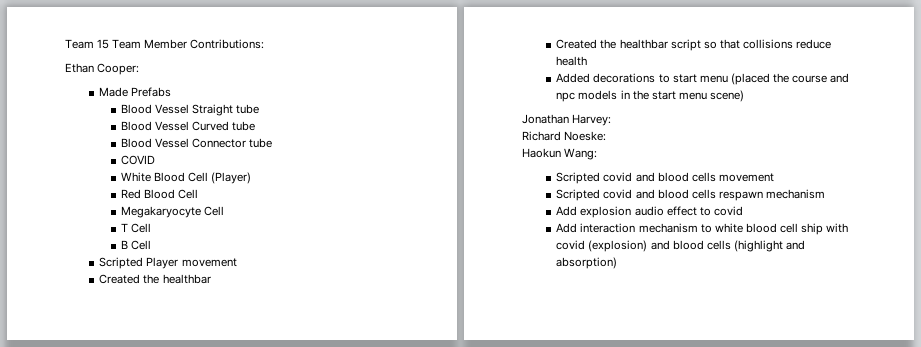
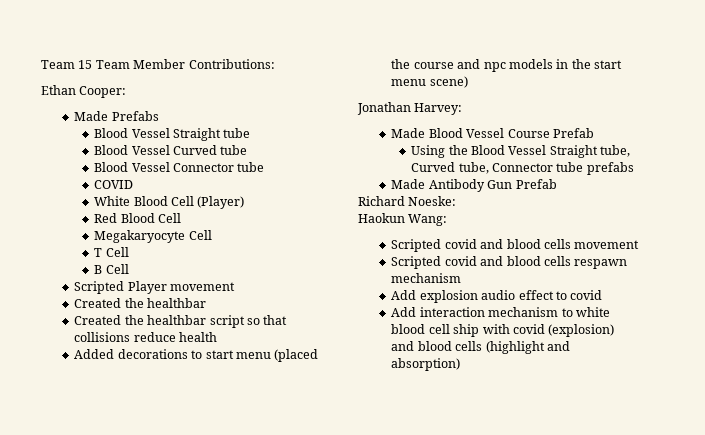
(612, 120) none -> [391,128,594,138] [411,145,631,158] [411,162,634,175] [391,179,557,192] // Made Blood Vessel Course Prefab // Using the Blood Vessel Straight tube, Curved tube, Connector tube prefabs // Made Antibody Gun Prefab

